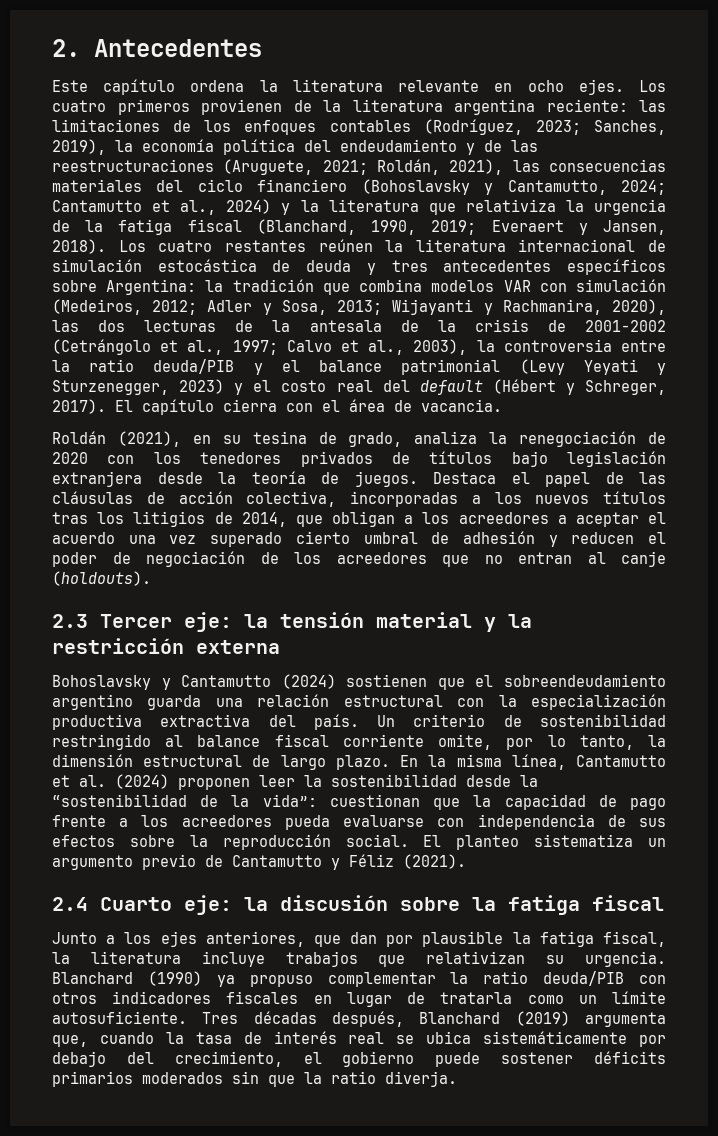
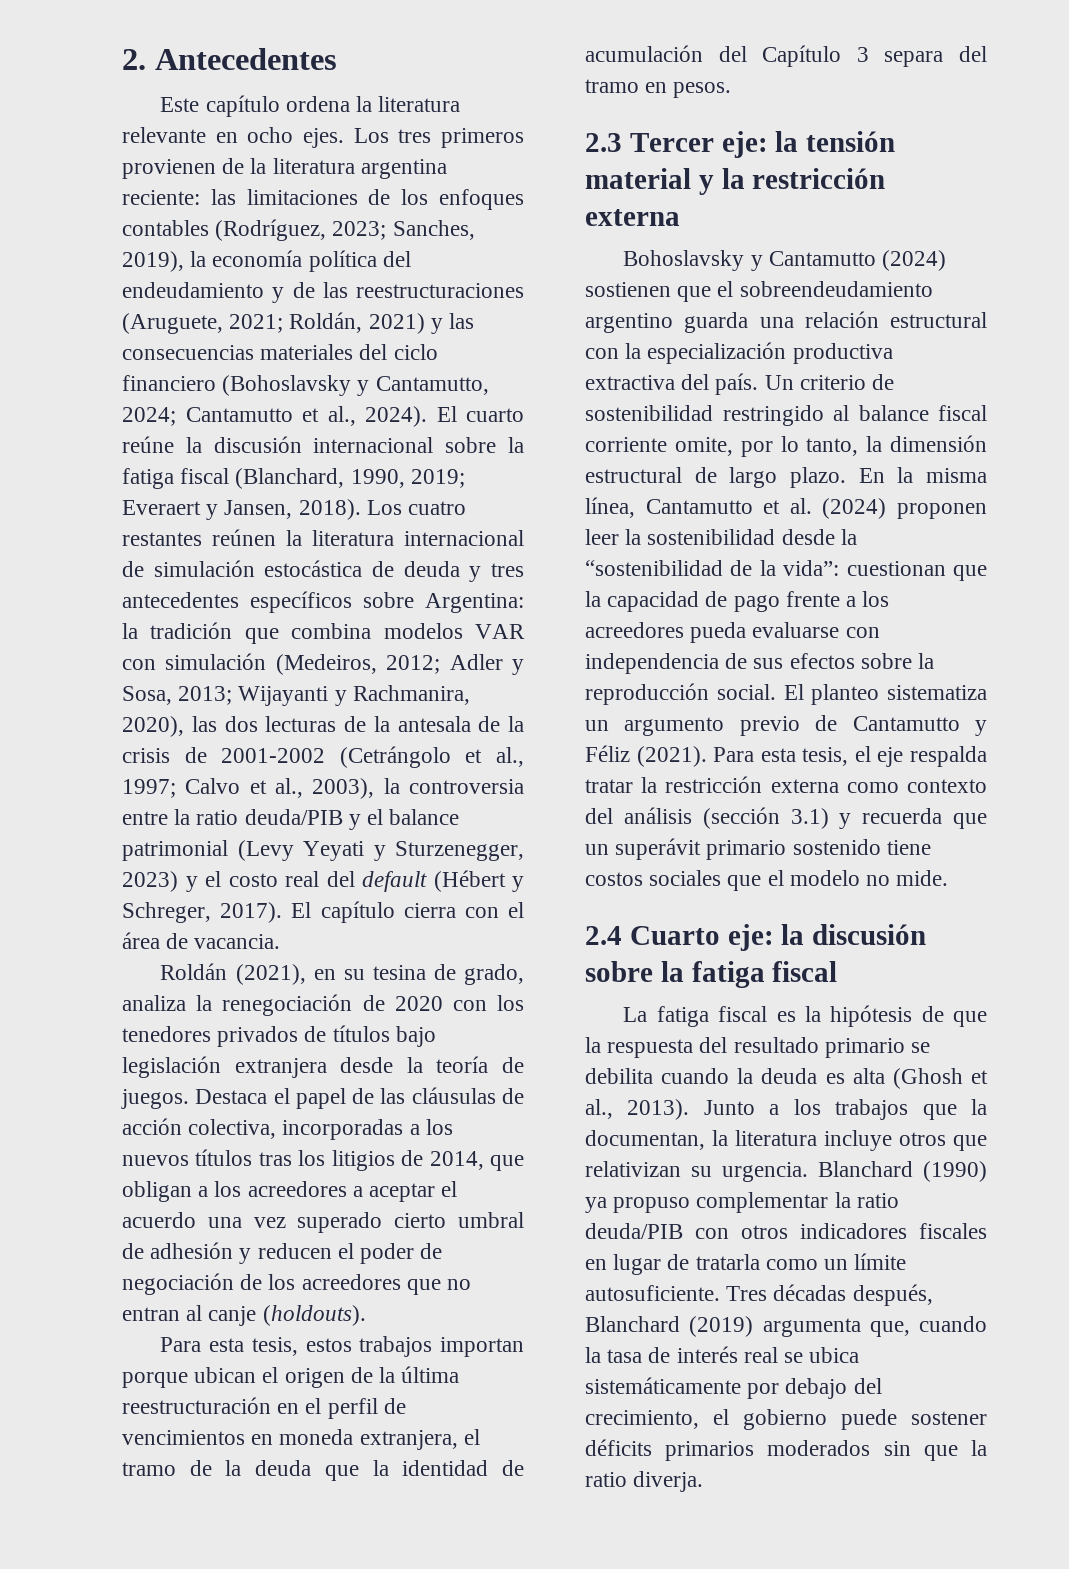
[52,100,106,112] cuatro -> [398,129,432,143] tres
[449,159,504,175] 2021), -> [368,313,443,334] 2021) y
[226,199,667,215] [52,220,70,232] 2024) y la literatura que relativiza la urgencia de -> [365,406,524,427] [122,436,497,453] 2024). El cuarto reúne la discusión internacional sobre
(151, 578) none -> [160,1336,524,1357] [122,1366,460,1388] [122,1397,406,1419] [122,1429,480,1450] [122,1460,524,1481] [585,45,987,67] [585,79,732,98] // Para esta tesis, estos trabajos importan porque ubican el origen de la última reestructuración en el perfil de vencimientos en moneda extranjera, el tramo de la deuda que la identidad de acumulación del Capítulo 3 separa del tramo en pesos.
(466, 861) none -> [713,746,987,767] [585,776,987,793] [585,807,987,829] [585,838,931,860] [585,870,949,891] Para esta tesis, el eje respalda tratar la restricción externa como contexto del análisis (sección 3.1) y recuerda que un superávit primario sostenido tiene costos sociales que el modelo no mide.
[52,931,666,947] Junto a los ejes anteriores, que dan por plausible la fatiga fiscal, -> [623,1005,987,1027] [585,1037,931,1058] [585,1068,988,1089] [585,1099,987,1120] [585,1130,705,1150] La fatiga fiscal es la hipótesis de que la respuesta del resultado primario se debilita cuando la deuda es alta (Ghosh et al., 2013). Junto a los trabajos que la documentan,
[285,951,358,967] trabajos -> [899,1132,946,1146] otros

